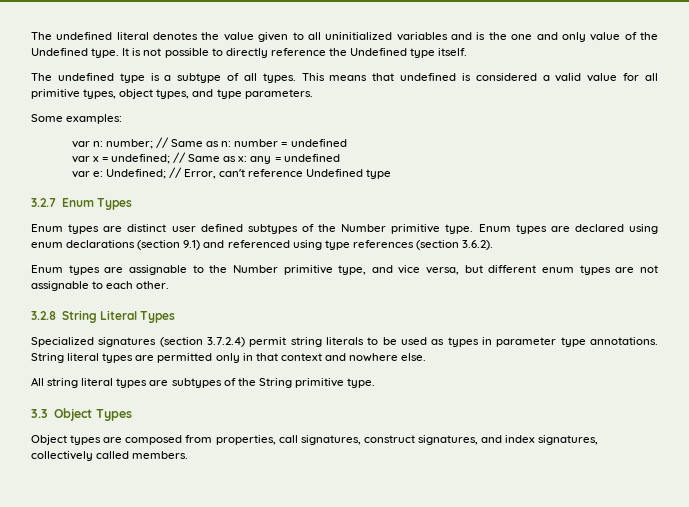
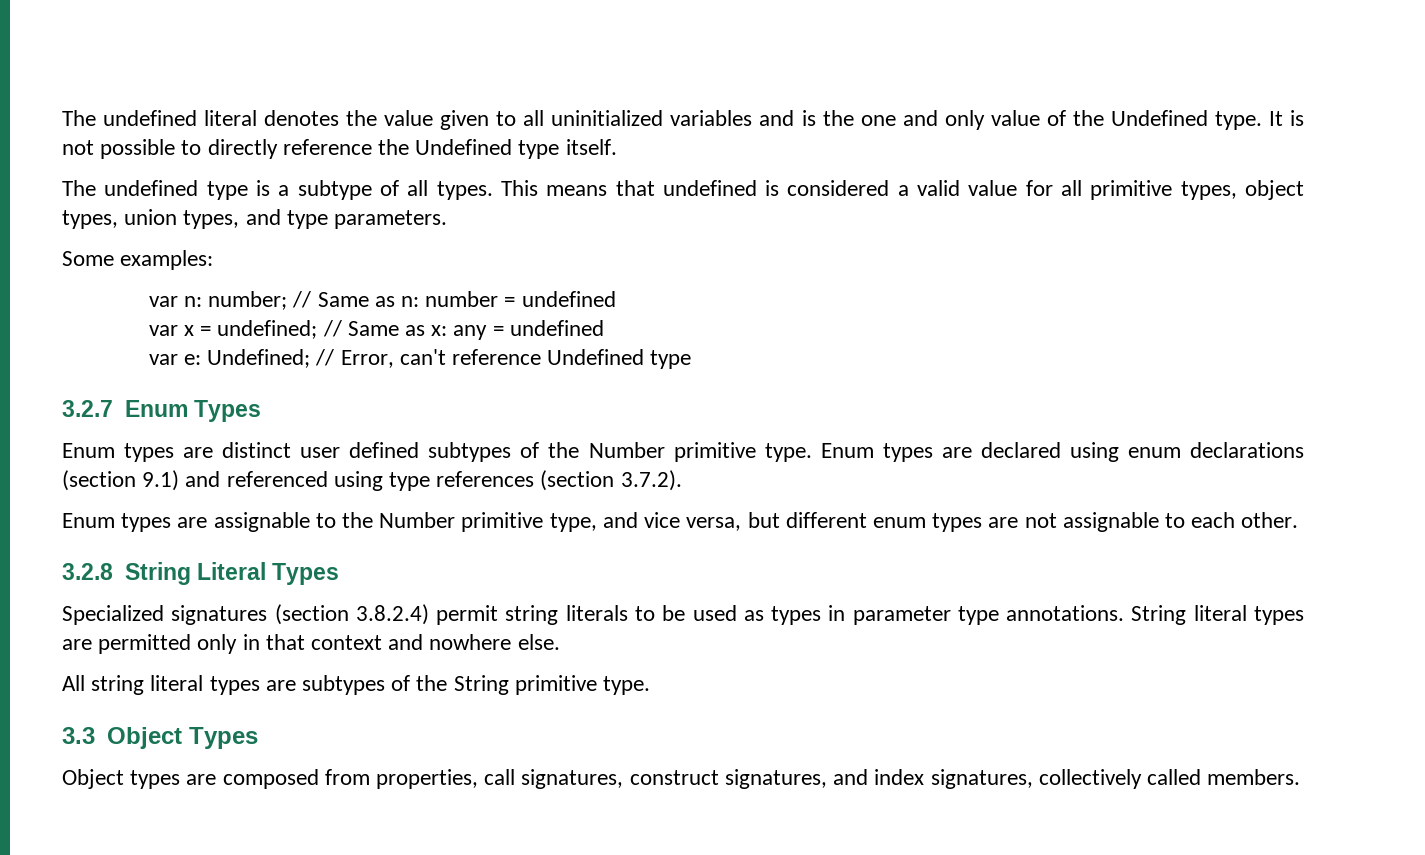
(190, 94) none -> [124,209,240,229] union types,
[462,240,494,250] 3.6.2). -> [620,470,682,491] 3.7.2).
[207,337,245,347] 3.7.2.4) -> [355,604,429,625] 3.8.2.4)

